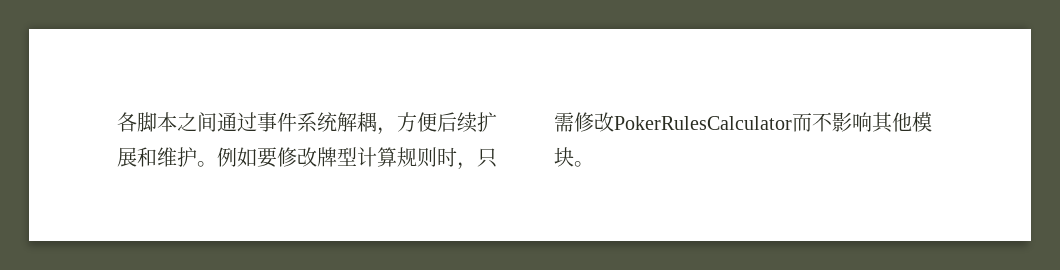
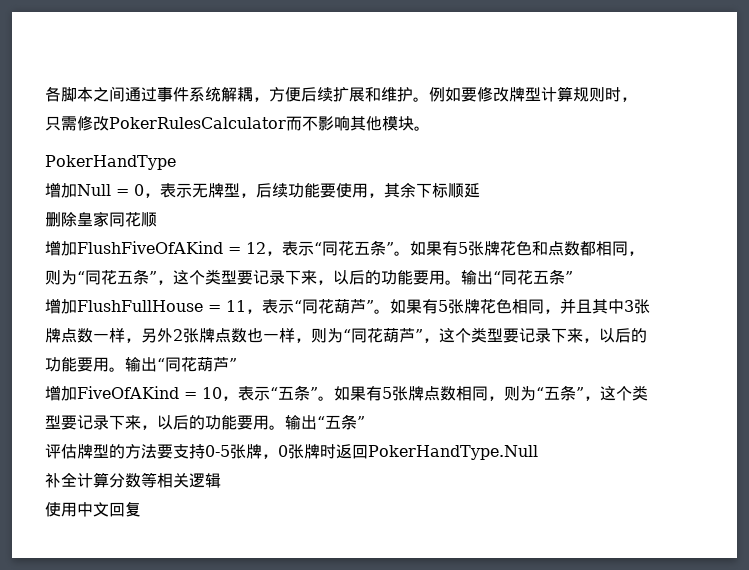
(594, 164) none -> [45,155,176,170] [45,182,480,198] [45,211,157,227] [45,240,644,256] [45,269,573,285] [45,298,650,314] [45,327,647,343] [45,357,237,372] [45,385,648,401] [45,414,365,430] [45,444,538,460] [45,472,221,488] [45,502,141,517] // PokerHandType // 增加Null = 0，表示无牌型，后续功能要使用，其余下标顺延 // 删除皇家同花顺 // 增加FlushFiveOfAKind = 12，表示“同花五条”。如果有5张牌花色和点数都相同，则为“同花五条”，这个类型要记录下来，以后的功能要用。输出“同花五条” // 增加FlushFullHouse = 11，表示“同花葫芦”。如果有5张牌花色相同，并且其中3张牌点数一样，另外2张牌点数也一样，则为“同花葫芦”，这个类型要记录下来，以后的功能要用。输出“同花葫芦” // 增加FiveOfAKind = 10，表示“五条”。如果有5张牌点数相同，则为“五条”，这个类型要记录下来，以后的功能要用。输出“五条” // 评估牌型的方法要支持0-5张牌，0张牌时返回PokerHandType.Null // 补全计算分数等相关逻辑 // 使用中文回复

